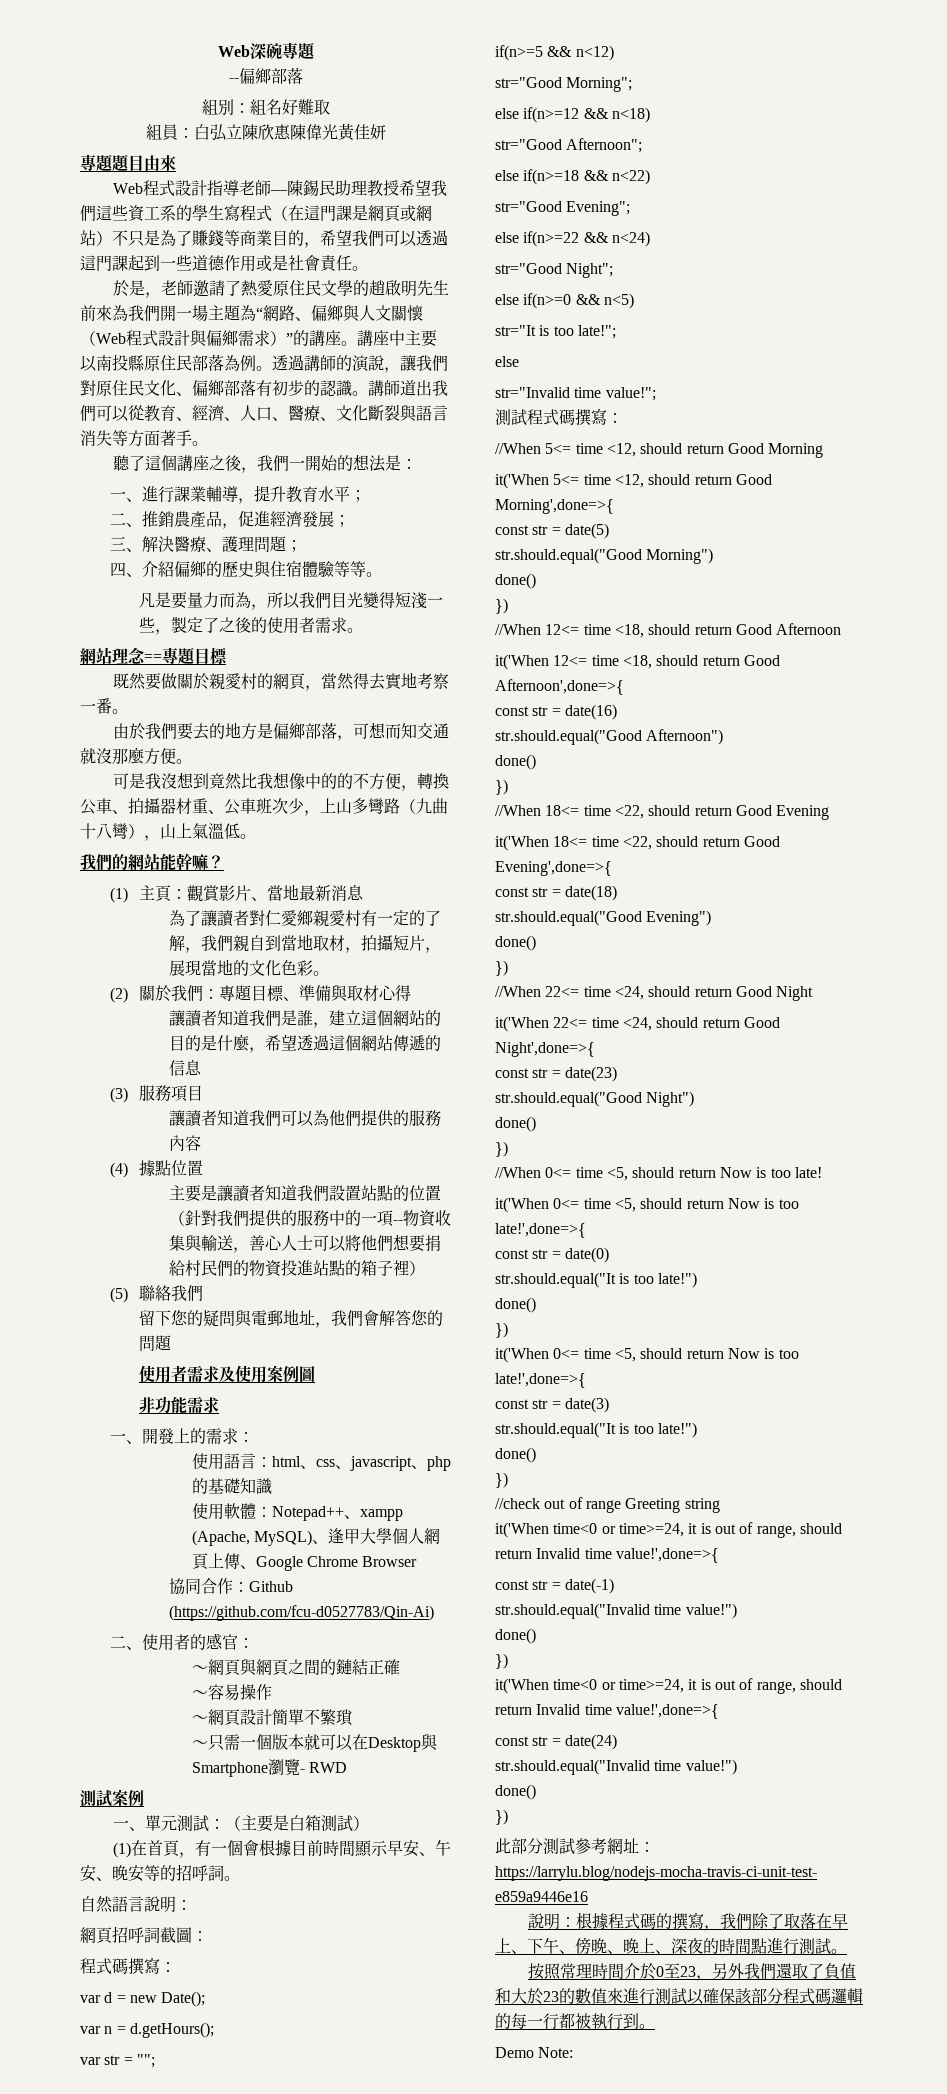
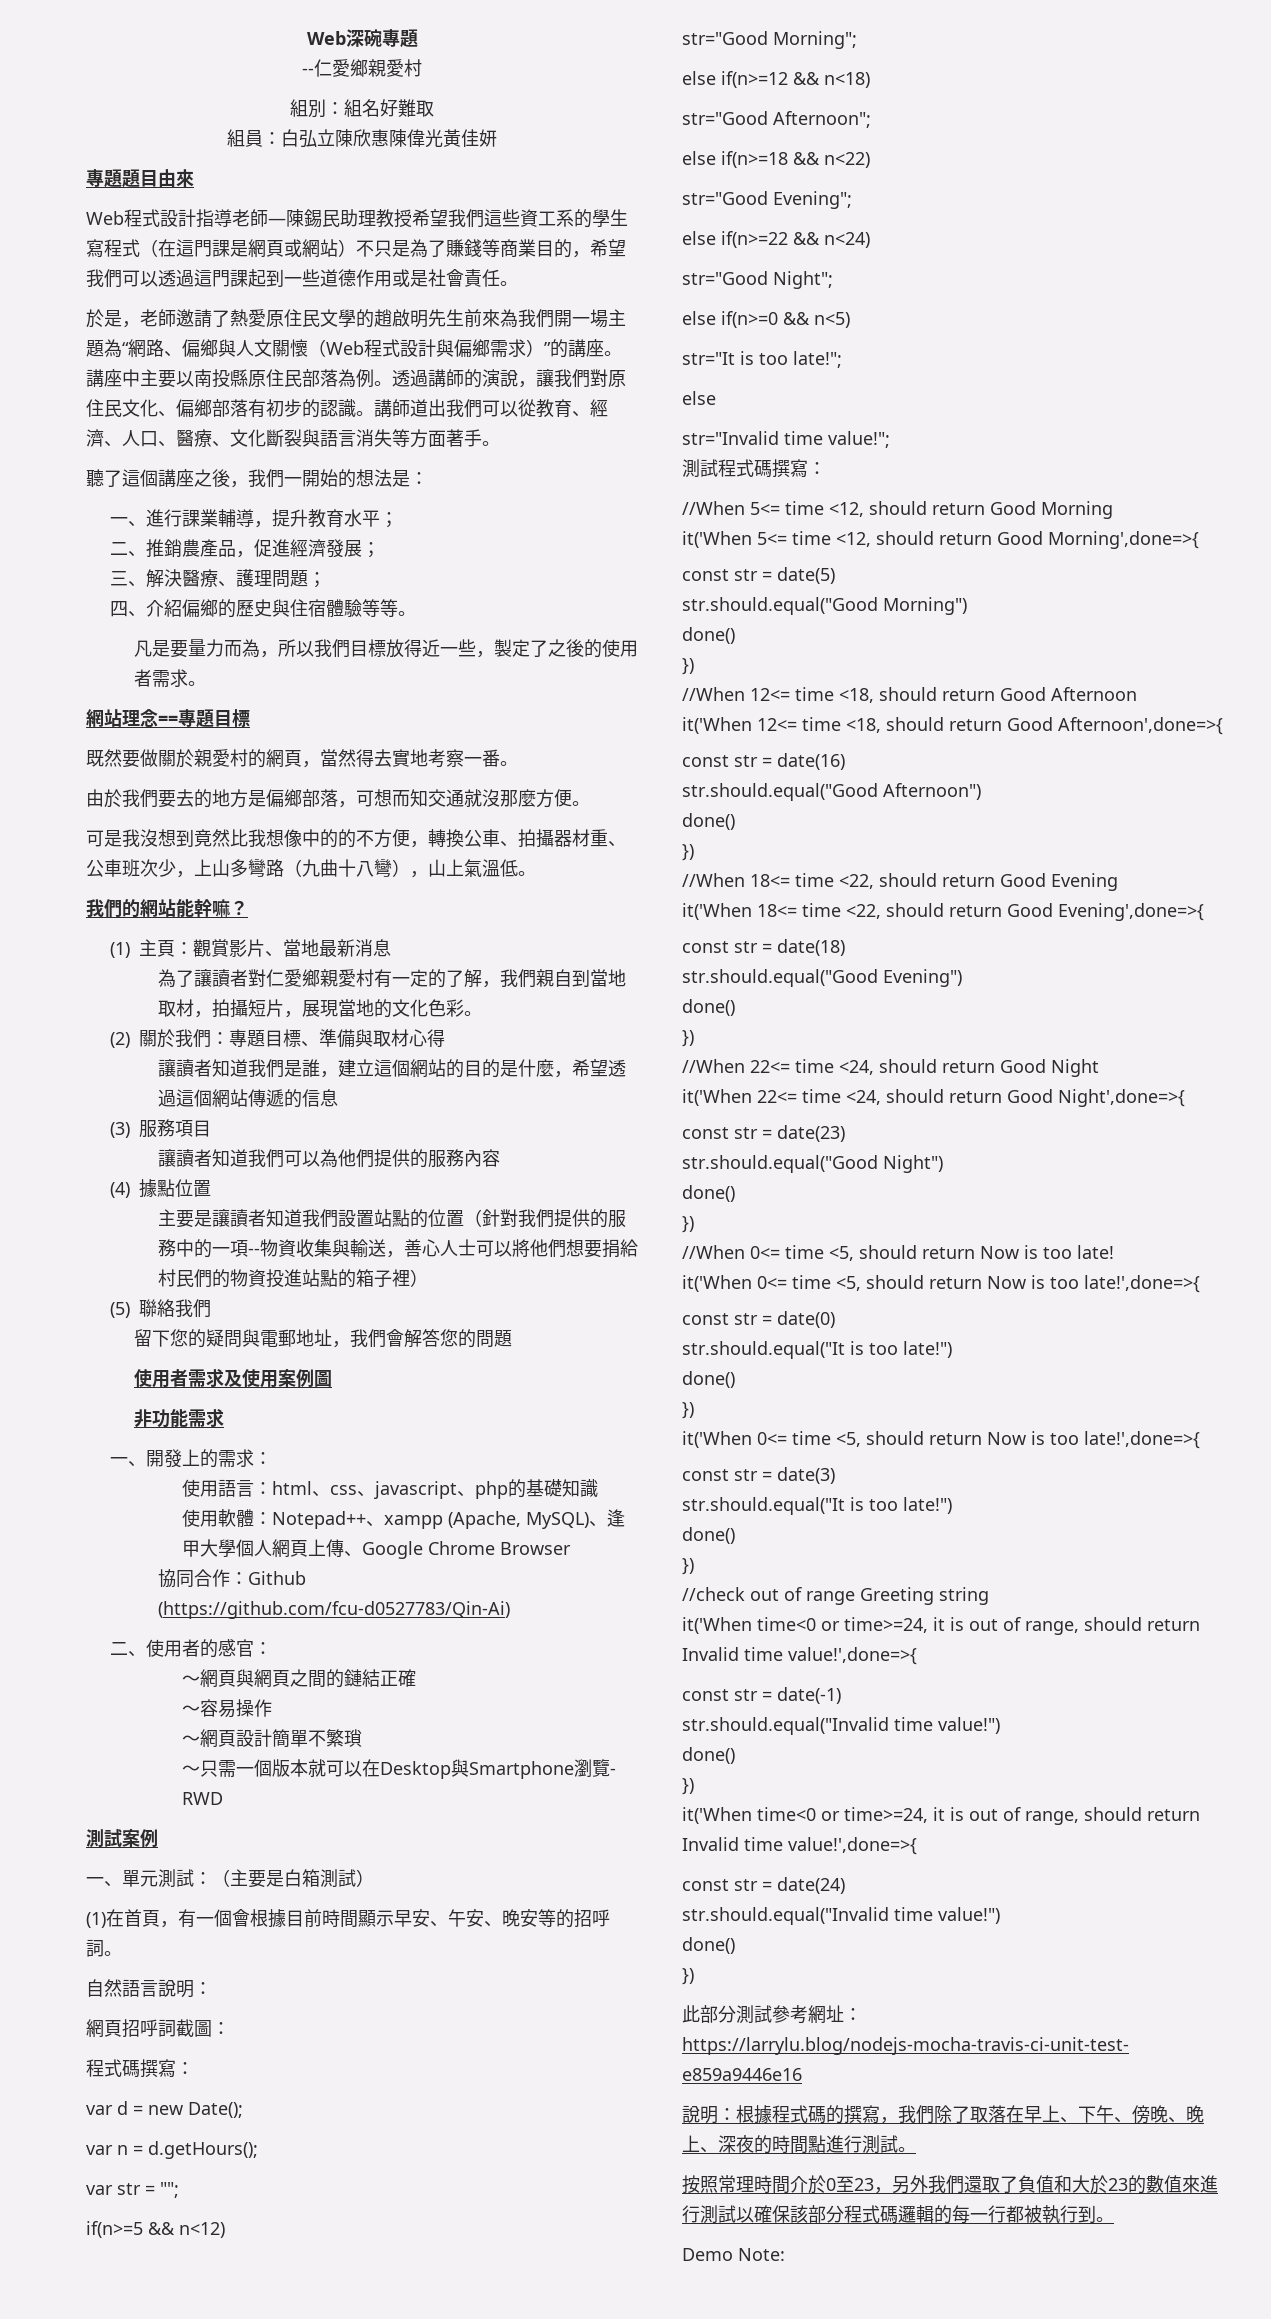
[239,67,303,84] 偏鄉部落 -> [314,59,422,77] 仁愛鄉親愛村
[347,592,428,609] 光變得短淺 -> [367,639,440,658] 標放得近

